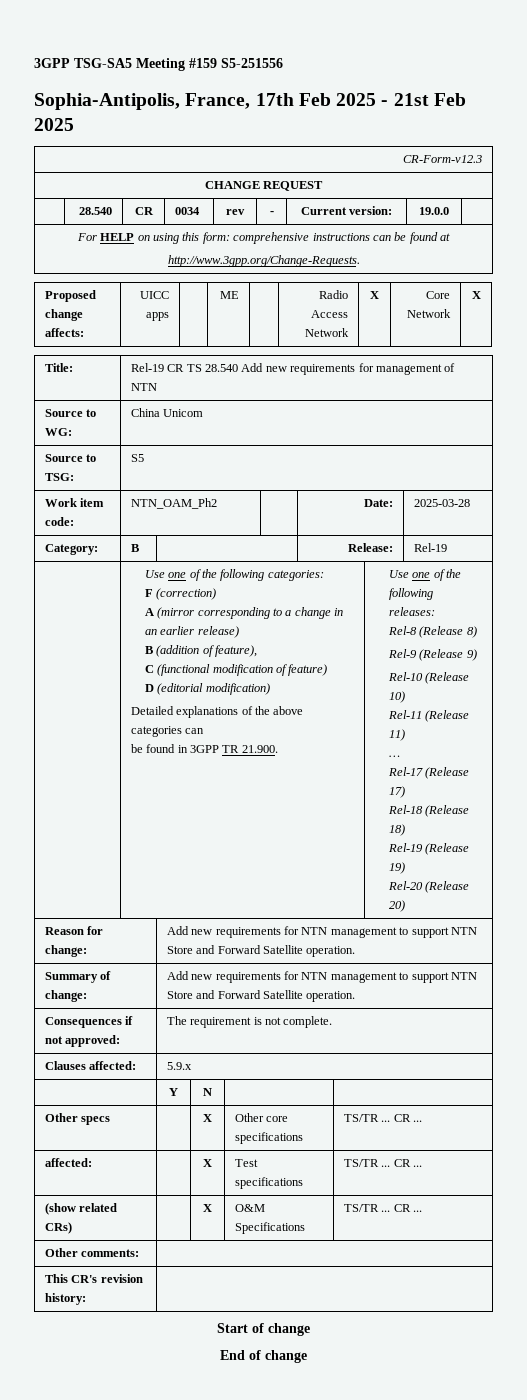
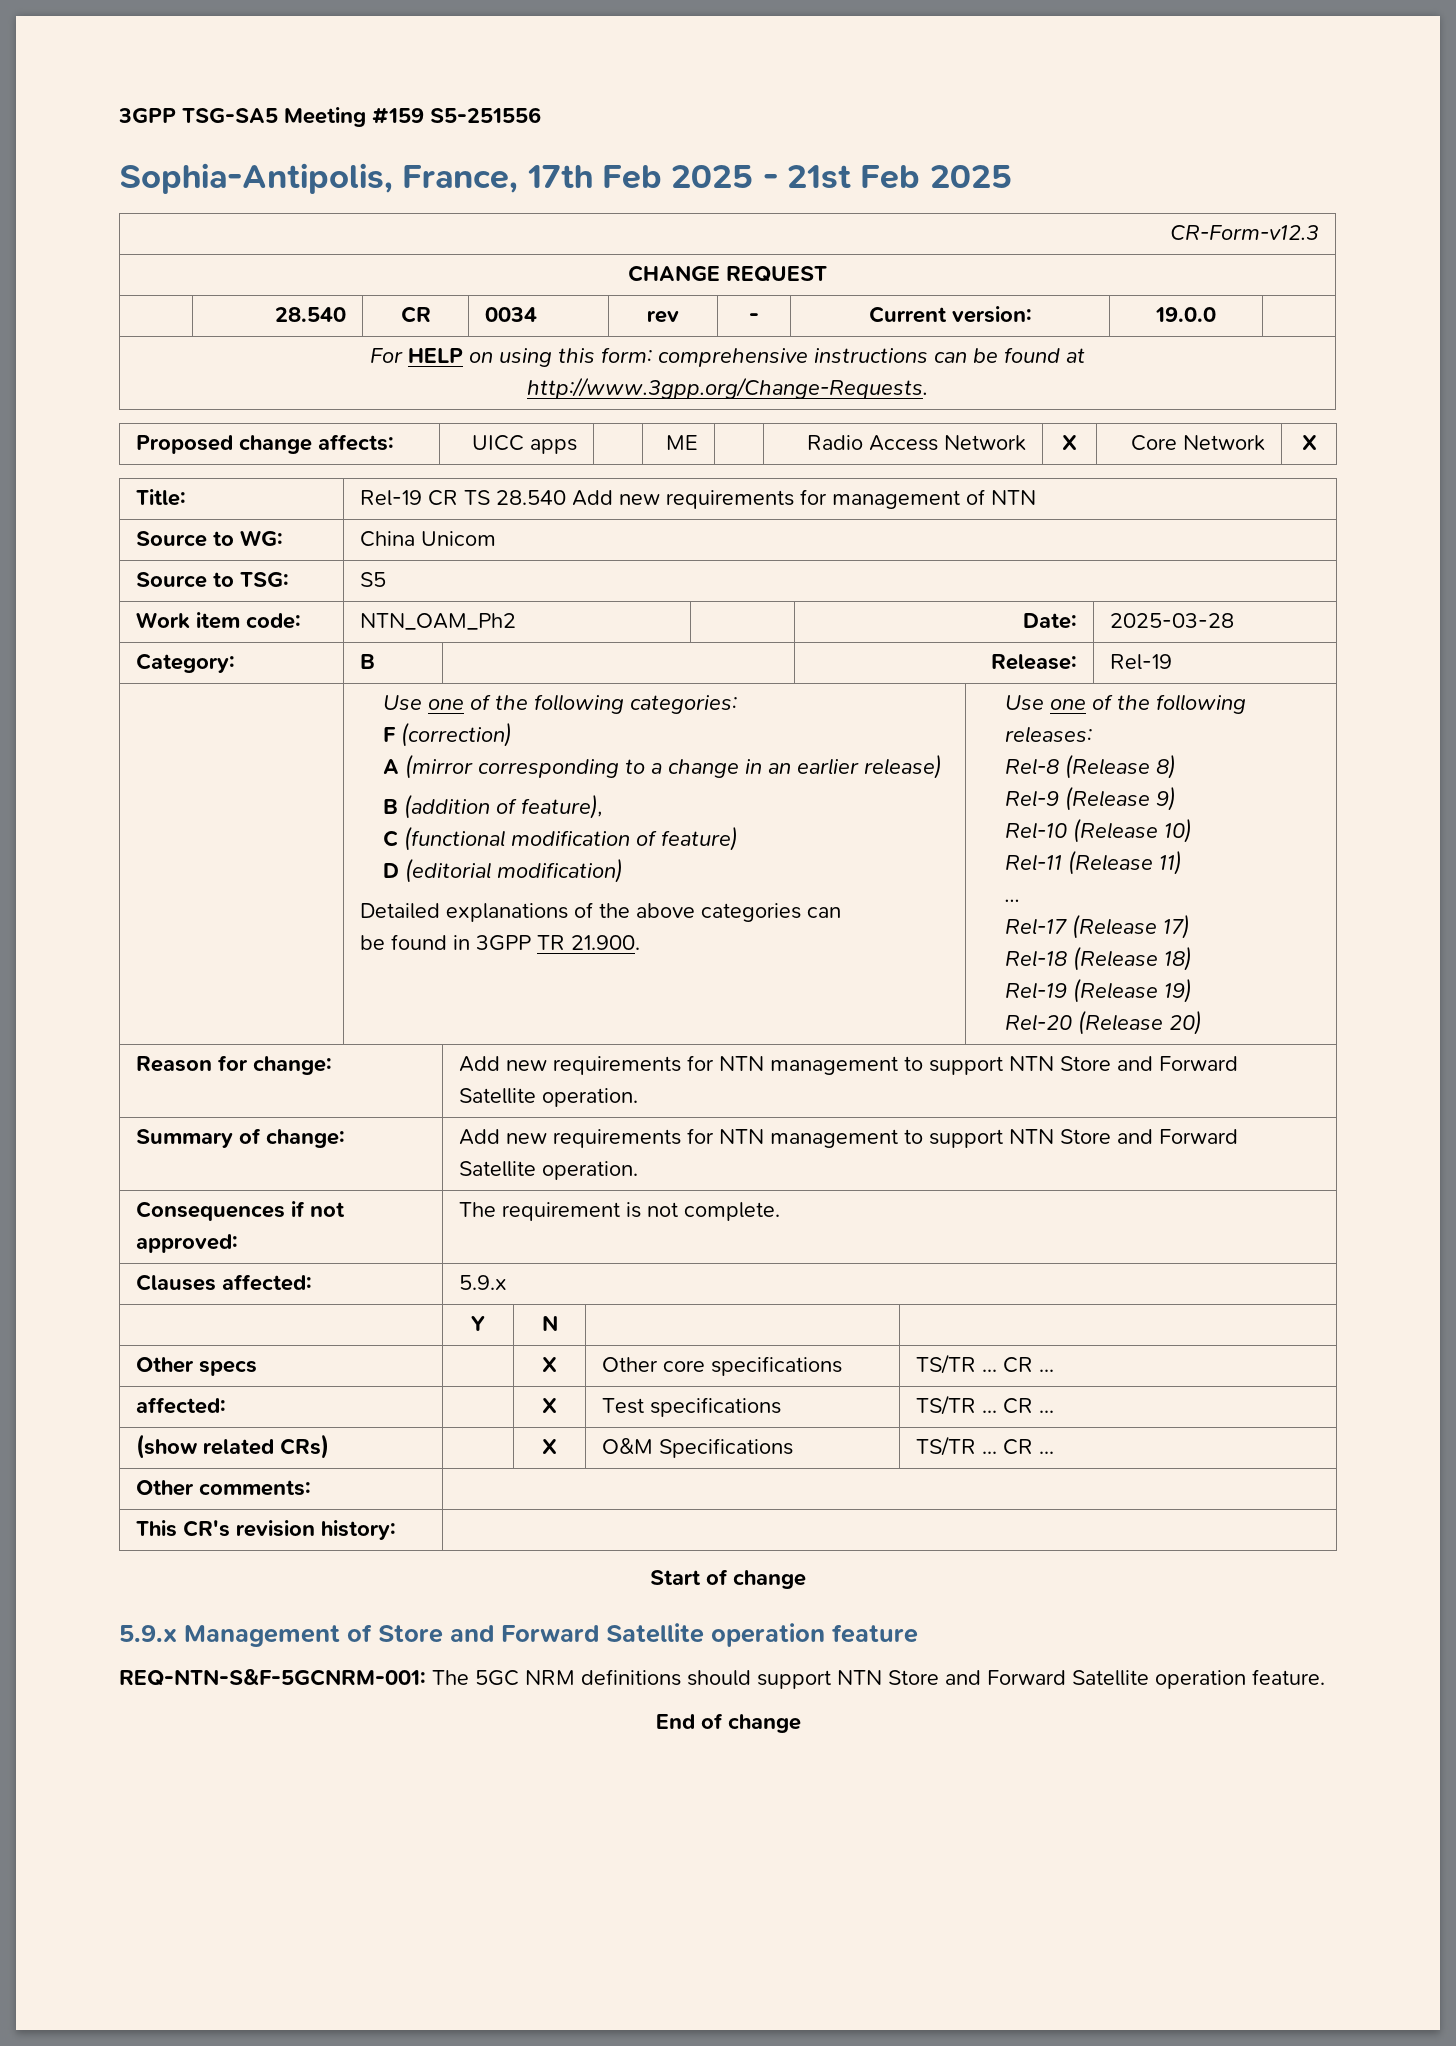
(310, 1329) none -> [119,1623,918,1647] [119,1669,1325,1689] // 5.9.x Management of Store and Forward Satellite operation feature // REQ-NTN-S&F-5GCNRM-001: The 5GC NRM definitions should support NTN Store and Forward Satellite operation feature.

